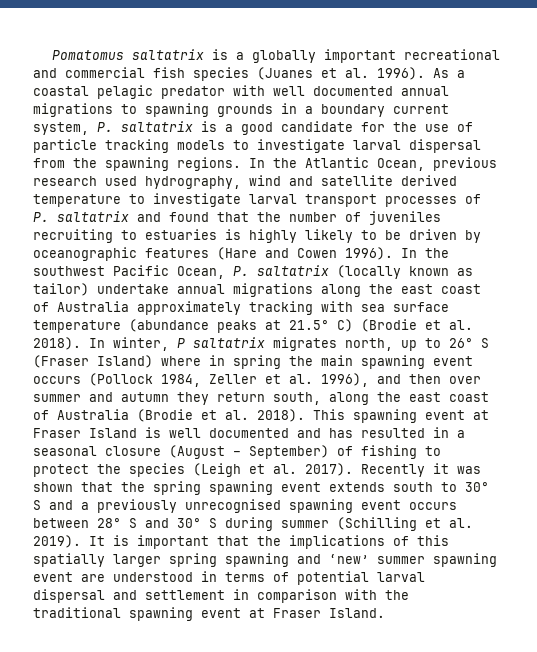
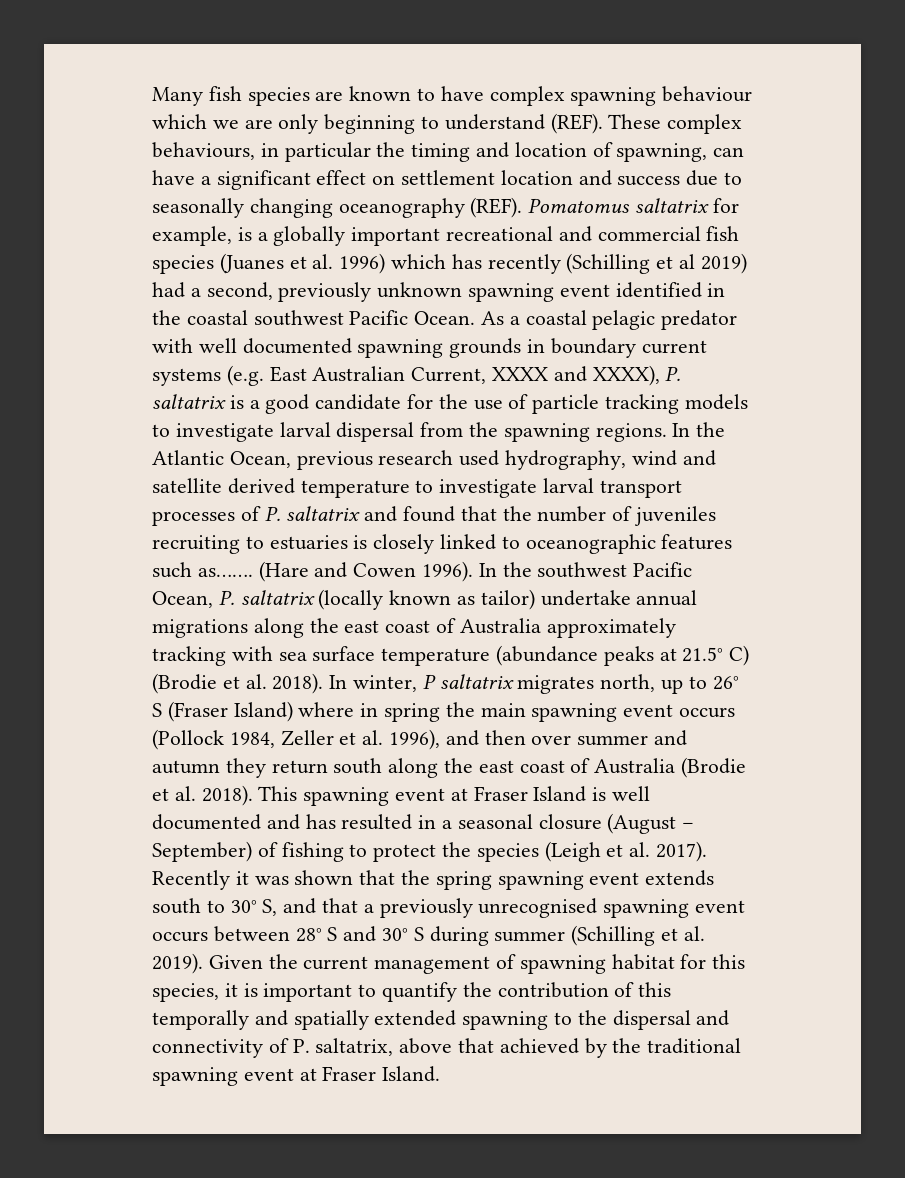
[52,49,205,60] Pomatomus saltatrix -> [152,86,753,106] [152,113,743,134] [152,142,745,162] [152,170,743,190] [152,197,739,218] [152,226,232,246] Many fish species are known to have complex spawning behaviour which we are only beginning to understand (REF). These complex behaviours, in particular the timing and location of spawning, can have a significant effect on settlement location and success due to seasonally changing oceanography (REF). Pomatomus saltatrix for example,
[377,67,425,80] 1996). -> [339,253,747,274] [152,282,726,302] [152,310,476,326] 1996) which has recently (Schilling et al 2019) had a second, previously unknown spawning event identified in the coastal southwest Pacific Ocean.
[401,86,449,96] [33,103,137,117] annual migrations to -> (352, 346) none
[305,106,313,114] a -> (546, 346) none
[33,122,89,135] system, -> [152,365,660,386] systems (e.g. East Australian Current, XXXX and XXXX),
[249,229,481,243] [33,247,209,261] highly likely to be driven by oceanographic features -> [373,534,733,554] [152,562,253,578] closely linked to oceanographic features such as…….
[273,392,321,405] south, -> [333,758,383,774] south
[33,500,73,510] S and -> [262,898,359,916] S, and that
[89,535,449,549] [33,553,497,567] [33,571,425,585] [33,589,377,603] It is important that the implications of this spatially larger spring spawning and ‘new’ summer spawning event are understood in terms of potential larval dispersal and settlement in comparison with -> [208,954,746,974] [152,982,672,1002] [152,1010,730,1030] [152,1038,607,1058] Given the current management of spawning habitat for this species, it is important to quantify the contribution of this temporally and spatially extended spawning to the dispersal and connectivity of P. saltatrix, above that achieved by

